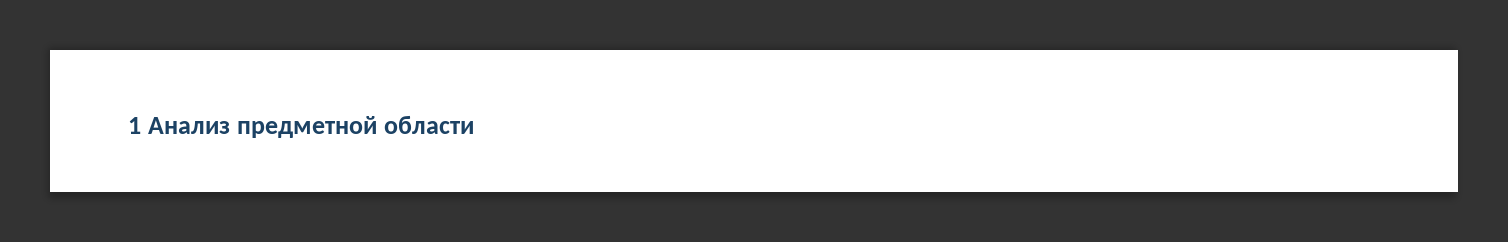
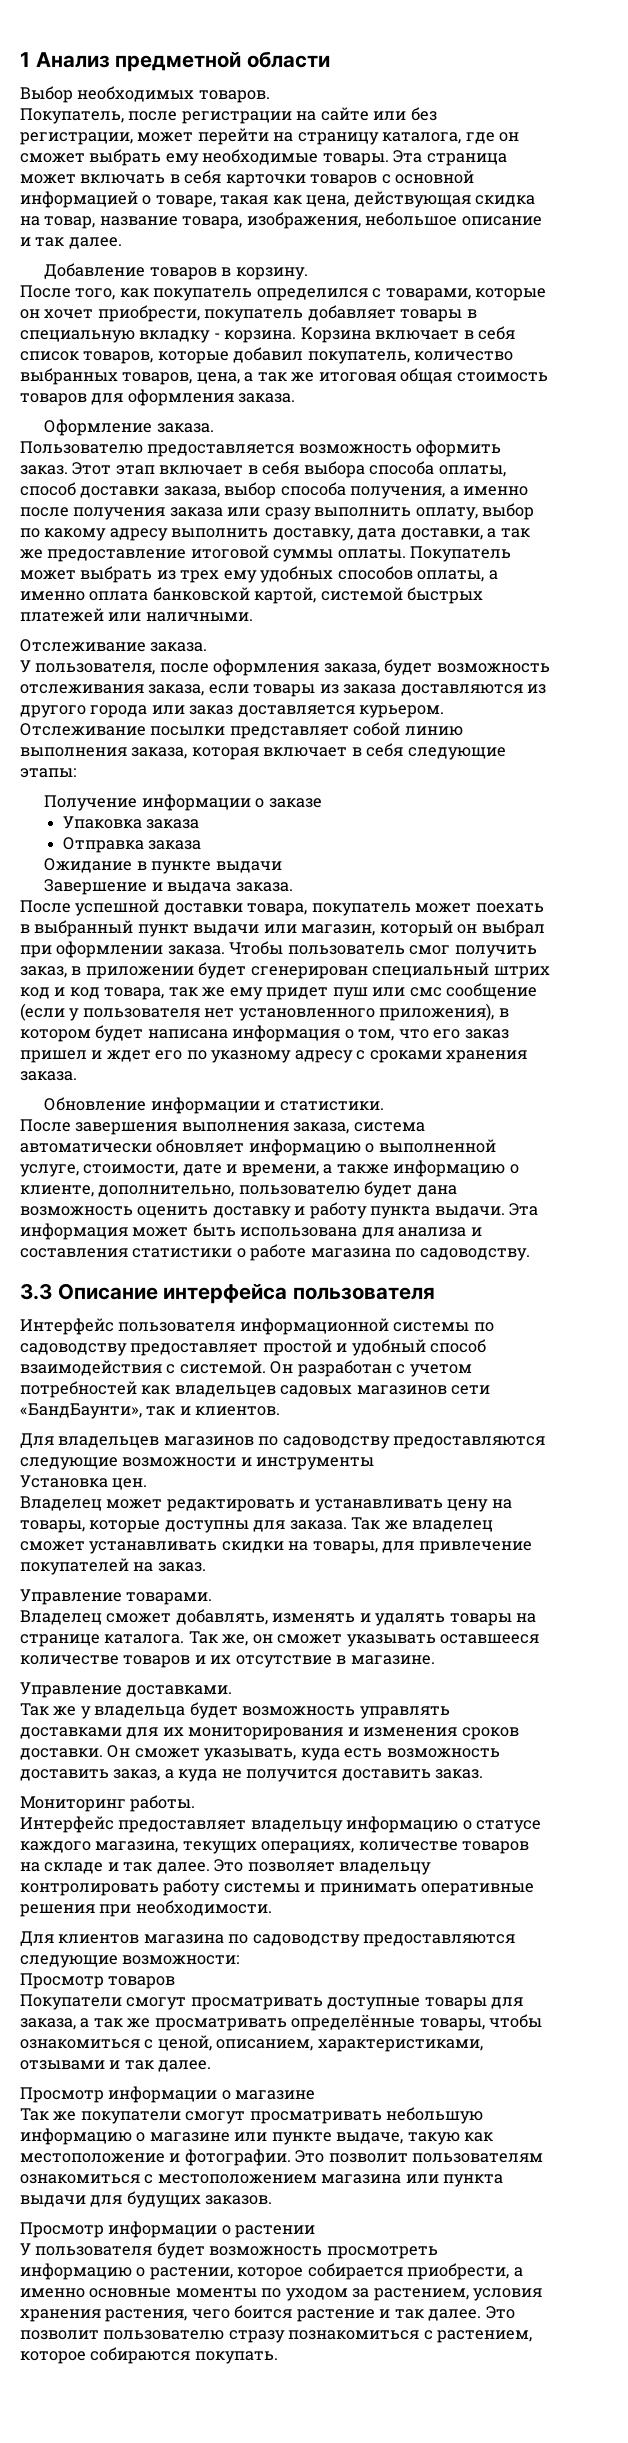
(474, 124) none -> [20,86,270,103] [20,107,437,124] [20,128,520,145] [20,149,507,166] [20,170,475,187] [20,191,536,208] [20,212,542,229] [20,237,122,249] [44,263,308,280] [20,285,547,301] [20,305,477,322] [20,326,516,343] [20,347,514,364] [20,368,548,385] [20,389,296,406] [44,419,214,436] [20,440,502,457] [20,461,506,478] [20,482,529,499] [20,503,535,520] [20,528,530,541] [20,545,512,562] [20,566,498,583] [20,587,484,604] [20,608,253,622] [20,639,208,652] [20,659,550,676] [20,684,547,697] [20,705,445,718] [20,722,463,739] [20,743,506,760] [20,768,76,778] [44,794,322,811] [62,816,200,829] [62,837,202,853] [44,858,282,874] [44,879,293,895] [20,899,544,916] [20,920,545,937] [20,941,537,958] [20,962,550,979] [20,983,538,1000] [20,1003,509,1021] [20,1025,509,1042] [20,1050,528,1063] [20,1071,77,1081] [44,1097,384,1114] [20,1119,425,1135] [20,1139,496,1156] [20,1160,519,1177] [20,1181,457,1198] [20,1202,539,1219] [20,1223,482,1240] [20,1244,530,1261] [20,1283,436,1304] [20,1318,494,1335] [20,1339,487,1356] [20,1360,472,1377] [20,1381,491,1398] [20,1403,281,1419] [20,1433,546,1449] [20,1457,375,1470] [20,1475,148,1490] [20,1496,512,1512] [20,1517,494,1533] [20,1541,532,1554] [20,1558,206,1575] [20,1589,213,1605] [20,1609,537,1626] [20,1631,540,1647] [20,1655,435,1668] [20,1682,233,1698] [20,1702,450,1719] [20,1727,519,1740] [20,1745,500,1761] [20,1769,484,1782] [20,1795,196,1812] [20,1816,542,1833] [20,1841,530,1854] [20,1859,432,1875] [20,1879,535,1896] [20,1900,272,1917] [20,1931,516,1947] [20,1955,240,1968] [20,1973,176,1989] [20,1994,524,2010] [20,2014,543,2031] [20,2035,483,2052] [20,2060,212,2072] [20,2086,316,2103] [20,2107,484,2124] [20,2128,494,2145] [20,2149,544,2166] [20,2174,504,2187] [20,2191,273,2208] [20,2221,316,2238] [20,2242,438,2259] [20,2263,523,2280] [20,2288,543,2301] [20,2305,515,2322] [20,2330,533,2343] [20,2347,278,2364] // Выбор необходимых товаров. // Покупатель, после регистрации на сайте или без регистрации, может перейти на страницу каталога, где он сможет выбрать ему необходимые товары. Эта страница может включать в себя карточки товаров с основной информацией о товаре, такая как цена, действующая скидка на товар, название товара, изображения, небольшое описание и так далее. // Добавление товаров в корзину. // После того, как покупатель определился с товарами, которые он хочет приобрести, покупатель добавляет товары в специальную вкладку - корзина. Корзина включает в себя список товаров, которые добавил покупатель, количество выбранных товаров, цена, а так же итоговая общая стоимость товаров для оформления заказа. // Оформление заказа. // Пользователю предоставляется возможность оформить заказ. Этот этап включает в себя выбора способа оплаты, способ доставки заказа, выбор способа получения, а именно после получения заказа или сразу выполнить оплату, выбор по какому адресу выполнить доставку, дата доставки, а так же предоставление итоговой суммы оплаты. Покупатель может выбрать из трех ему удобных способов оплаты, а именно оплата банковской картой, системой быстрых платежей или наличными. // Отслеживание заказа. // У пользователя, после оформления заказа, будет возможность отслеживания заказа, если товары из заказа доставляются из другого города или заказ доставляется курьером. Отслеживание посылки представляет собой линию выполнения заказа, которая включает в себя следующие этапы: // Получение информации о заказе // Упаковка заказа // Отправка заказа // Ожидание в пункте выдачи // Завершение и выдача заказа. // После успешной доставки товара, покупатель может поехать в выбранный пункт выдачи или магазин, который он выбрал при оформлении заказа. Чтобы пользователь смог получить заказ, в приложении будет сгенерирован специальный штрих код и код товара, так же ему придет пуш или смс сообщение (если у пользователя нет установленного приложения), в котором будет написана информация о том, что его заказ пришел и ждет его по указному адресу с сроками хранения заказа. // Обновление информации и статистики. // После завершения выполнения заказа, система автоматически обновляет информацию о выполненной услуге, стоимости, дате и времени, а также информацию о клиенте, дополнительно, пользователю будет дана возможность оценить доставку и работу пункта выдачи. Эта информация может быть использована для анализа и составления статистики о работе магазина по садоводству. // 3.3 Описание интерфейса пользователя // Интерфейс пользователя информационной системы по садоводству предоставляет простой и удобный способ взаимодействия с системой. Он разработан с учетом потребностей как владельцев садовых магазинов сети «БандБаунти», так и клиентов. // Для владельцев магазинов по садоводству предоставляются следующие возможности и инструменты // Установка цен. // Владелец может редактировать и устанавливать цену на товары, которые доступны для заказа. Так же владелец сможет устанавливать скидки на товары, для привлечение покупателей на заказ. // Управление товарами. // Владелец сможет добавлять, изменять и удалять товары на странице каталога. Так же, он сможет указывать оставшееся количестве товаров и их отсутствие в магазине. // Управление доставками. // Так же у владельца будет возможность управлять доставками для их мониторирования и изменения сроков доставки. Он сможет указывать, куда есть возможность доставить заказ, а куда не получится доставить заказ. // Мониторинг работы. // Интерфейс предоставляет владельцу информацию о статусе каждого магазина, текущих операциях, количестве товаров на складе и так далее. Это позволяет владельцу контролировать работу системы и принимать оперативные решения при необходимости. // Для клиентов магазина по садоводству предоставляются следующие возможности: // Просмотр товаров // Покупатели смогут просматривать доступные товары для заказа, а так же просматривать определённые товары, чтобы ознакомиться с ценой, описанием, характеристиками, отзывами и так далее. // Просмотр информации о магазине // Так же покупатели смогут просматривать небольшую информацию о магазине или пункте выдаче, такую как местоположение и фотографии. Это позволит пользователям ознакомиться с местоположением магазина или пункта выдачи для будущих заказов. // Просмотр информации о растении // У пользователя будет возможность просмотреть информацию о растении, которое собирается приобрести, а именно основные моменты по уходом за растением, условия хранения растения, чего боится растение и так далее. Это позволит пользователю стразу познакомиться с растением, которое собираются покупать.

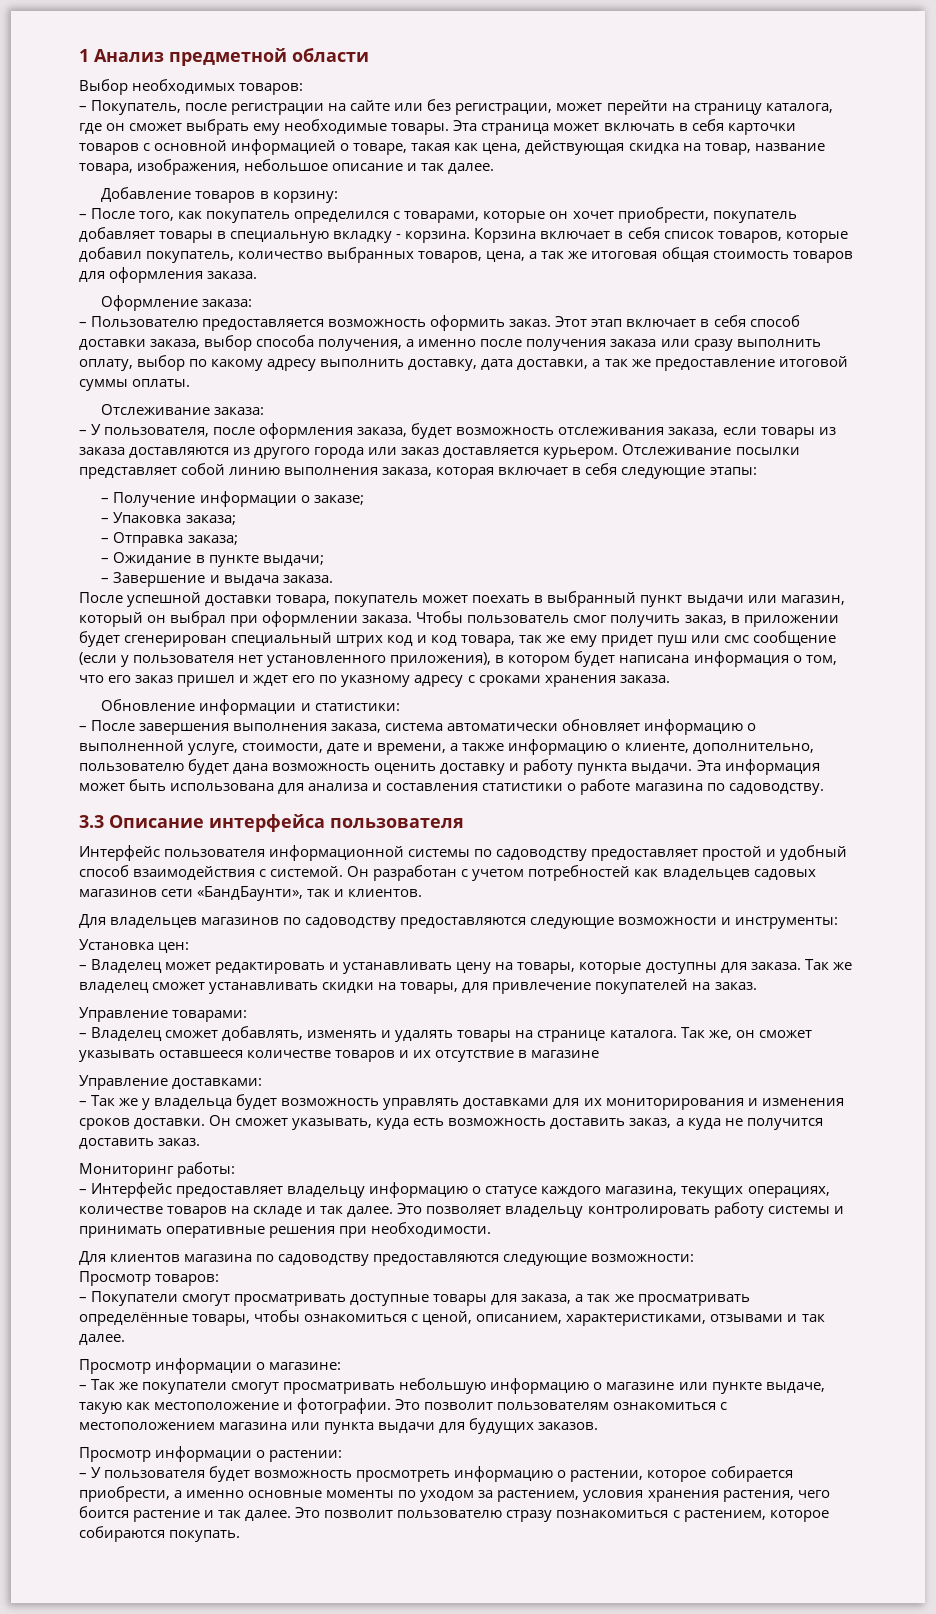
[198,90,270,103] товаров. // -> [239,83,304,95] [79,106,87,111] товаров: // –
[235,267,308,280] корзину. // -> [272,191,338,203] [79,214,87,219] корзину: // –
[156,423,214,433] заказа. // -> [202,299,253,307] [79,322,87,327] заказа: // –
[303,461,506,478] выбора способа оплаты, -> (746, 321) none
[410,546,512,562] [20,566,498,583] [20,587,484,604] [20,608,253,622] [20,639,208,652] Покупатель может выбрать из трех ему удобных способов оплаты, а именно оплата банковской картой, системой быстрых платежей или наличными. // Отслеживание заказа. // -> [101,404,265,415] [79,430,87,435] // Отслеживание заказа: // –
(76, 773) none -> [101,498,110,503] –
[268,798,322,808] [62,816,200,829] [62,837,202,853] заказе // Упаковка заказа // Отправка заказа // -> [313,495,364,505] [101,512,236,525] [101,532,238,547] [101,558,110,563] заказе; // – Упаковка заказа; // – Отправка заказа; // –
[215,861,282,873] выдачи // -> [262,555,324,566] [101,578,110,583] выдачи; // –
[279,1101,384,1111] статистики. // -> [314,703,400,711] [79,726,87,731] статистики: // –
[256,1457,375,1470] инструменты -> [735,917,839,929] инструменты:
[112,1478,148,1490] цен. // -> [158,942,190,953] [79,965,87,970] цен: // –
[126,1592,213,1605] товарами. // -> [172,1010,248,1022] [79,1033,87,1038] товарами: // –
[350,1655,435,1665] [20,1682,233,1698] магазине. // Управление доставками. // -> [531,1050,600,1058] [79,1075,263,1090] [79,1101,87,1106] магазине // Управление доставками: // –
[130,1795,196,1812] работы. // -> [177,1162,236,1178] [79,1189,87,1194] работы: // –
[108,1976,176,1989] товаров // -> [155,1274,220,1286] [79,1297,87,1302] товаров: // –
[235,2090,316,2100] магазине // -> [269,1362,342,1370] [79,1385,87,1390] магазине: // –
[235,2225,316,2238] растении // -> [269,1450,343,1462] [79,1473,87,1478] растении: // –

